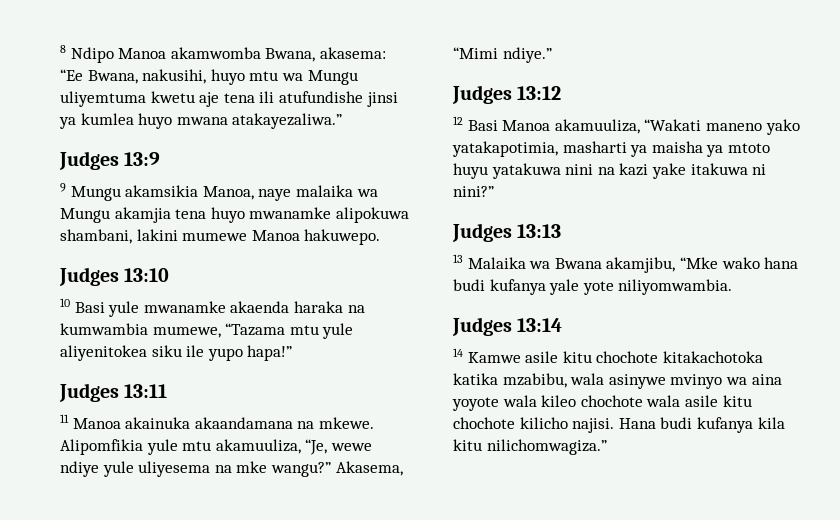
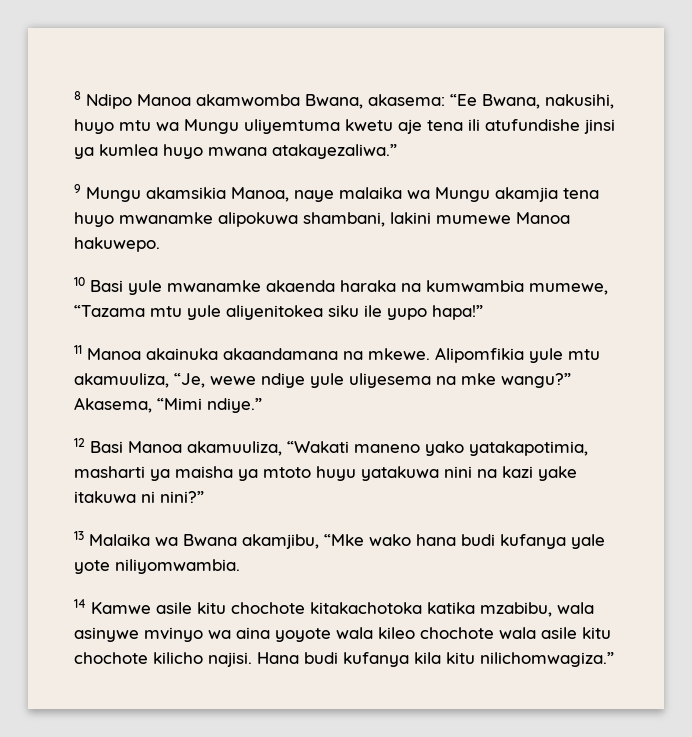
[59,151,161,170] // Judges 13:9 -> (397, 151) none
[59,267,170,286] // Judges 13:10 -> (160, 244) none
[59,383,168,402] // Judges 13:11 -> (483, 312) none
[452,85,562,104] // Judges 13:12 -> (262, 405) none
[452,223,562,242] // Judges 13:13 -> (204, 497) none
[452,317,563,336] // Judges 13:14 -> (240, 566) none

